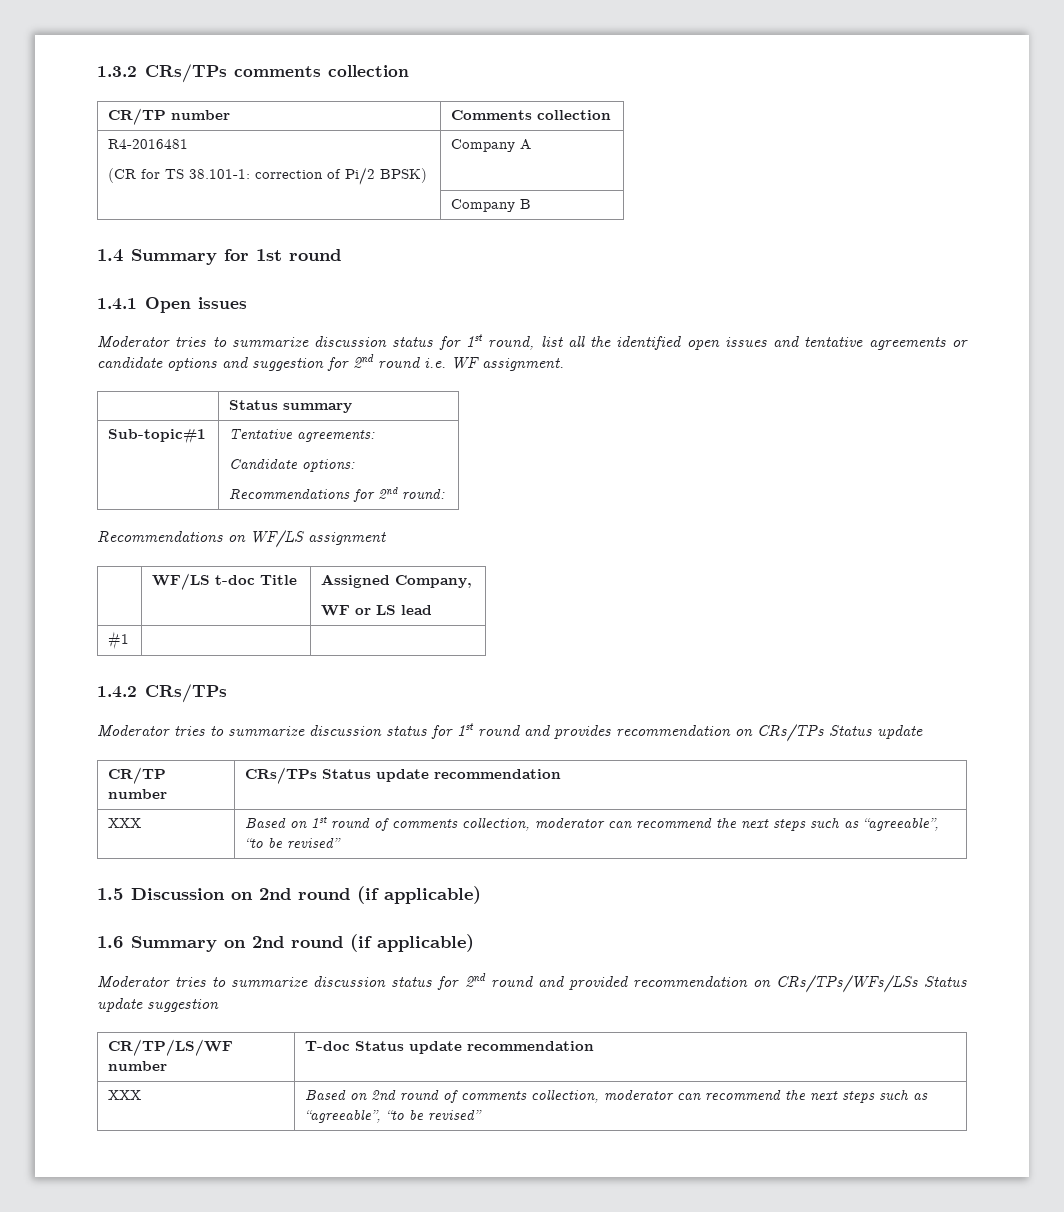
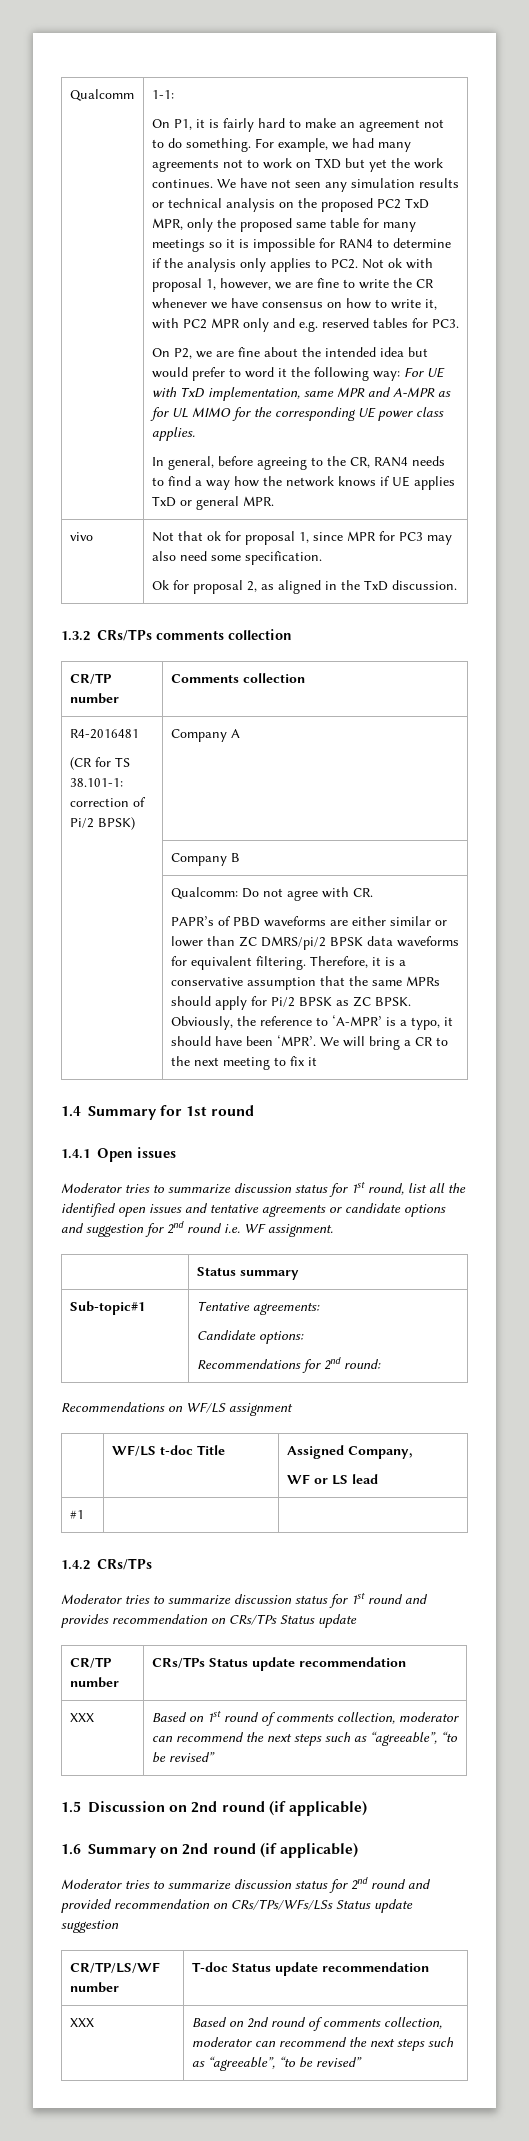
(97, 71) none -> [69,89,134,101] [151,90,174,99] [151,118,444,132] [151,138,411,152] [151,158,443,172] [151,178,459,192] [151,198,429,212] [151,218,416,232] [151,238,451,252] [151,258,433,272] [151,278,434,292] [151,298,437,310] [151,318,459,332] [151,347,428,359] [151,367,445,381] [151,387,451,401] [149,407,444,421] [151,427,195,441] [151,456,445,470] [151,476,455,490] [151,496,274,510] [69,532,93,541] [151,531,452,545] [151,551,322,565] [151,580,457,594] Qualcomm | 1-1: // On P1, it is fairly hard to make an agreement not to do something. For example, we had many agreements not to work on TXD but yet the work continues. We have not seen any simulation results or technical analysis on the proposed PC2 TxD MPR, only the proposed same table for many meetings so it is impossible for RAN4 to determine if the analysis only applies to PC2. Not ok with proposal 1, however, we are fine to write the CR whenever we have consensus on how to write it, with PC2 MPR only and e.g. reserved tables for PC3. // On P2, we are fine about the intended idea but would prefer to word it the following way: For UE with TxD implementation, same MPR and A-MPR as for UL MIMO for the corresponding UE power class applies. // In general, before agreeing to the CR, RAN4 needs to find a way how the network knows if UE applies TxD or general MPR. // vivo | Not that ok for proposal 1, since MPR for PC3 may also need some specification. // Ok for proposal 2, as aligned in the TxD discussion. //
(532, 204) none -> [170,887,373,901] [170,916,447,927] [170,936,459,950] [170,956,406,970] [170,976,440,990] [170,996,411,1010] [170,1015,453,1030] [170,1035,448,1050] [170,1056,317,1070] // | Qualcomm: Do not agree with CR. // PAPR’s of PBD waveforms are either similar or lower than ZC DMRS/pi/2 BPSK data waveforms for equivalent filtering. Therefore, it is a conservative assumption that the same MPRs should apply for Pi/2 BPSK as ZC BPSK. Obviously, the reference to ‘A-MPR’ is a typo, it should have been ‘MPR’. We will bring a CR to the next meeting to fix it

